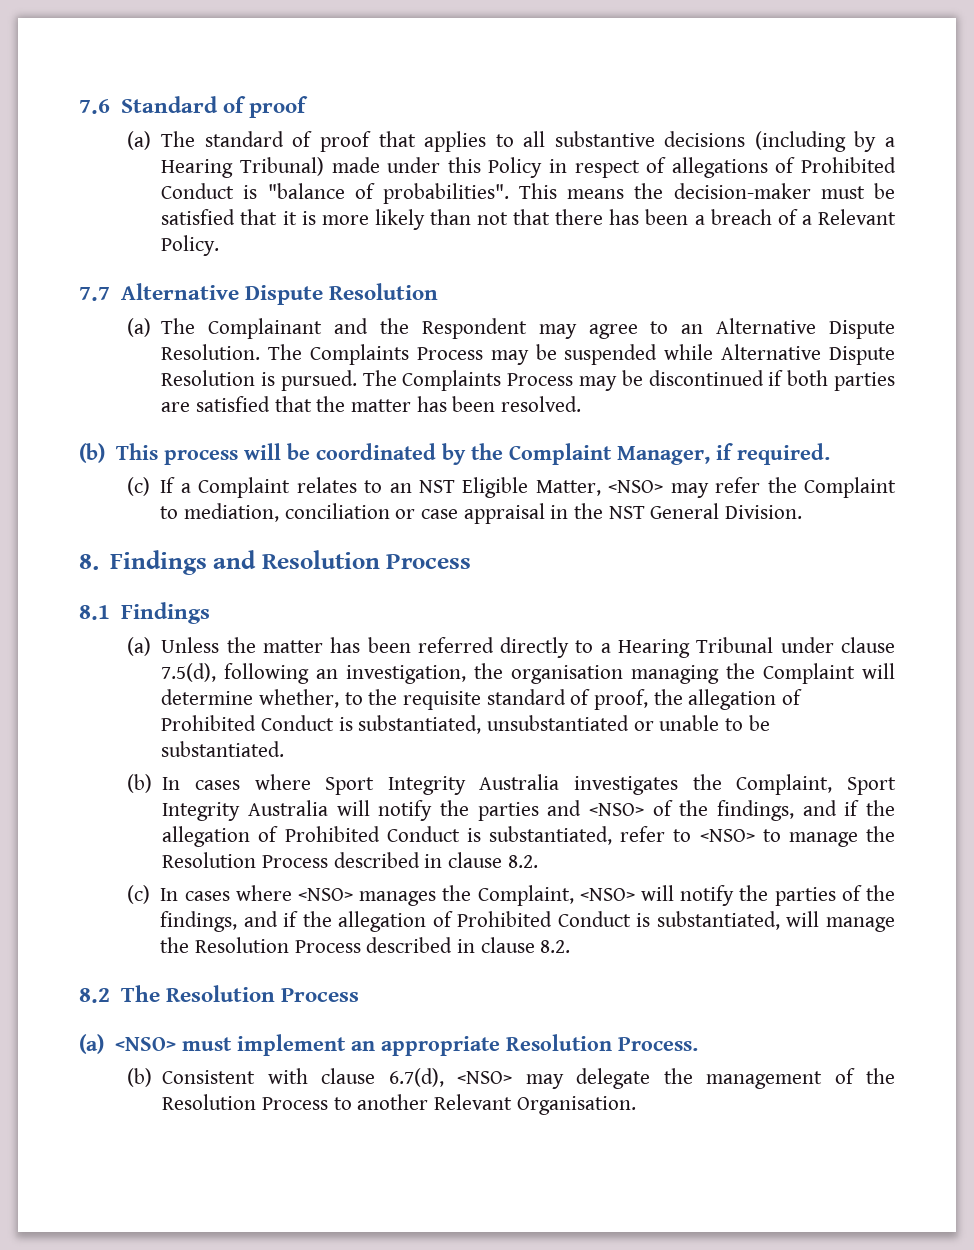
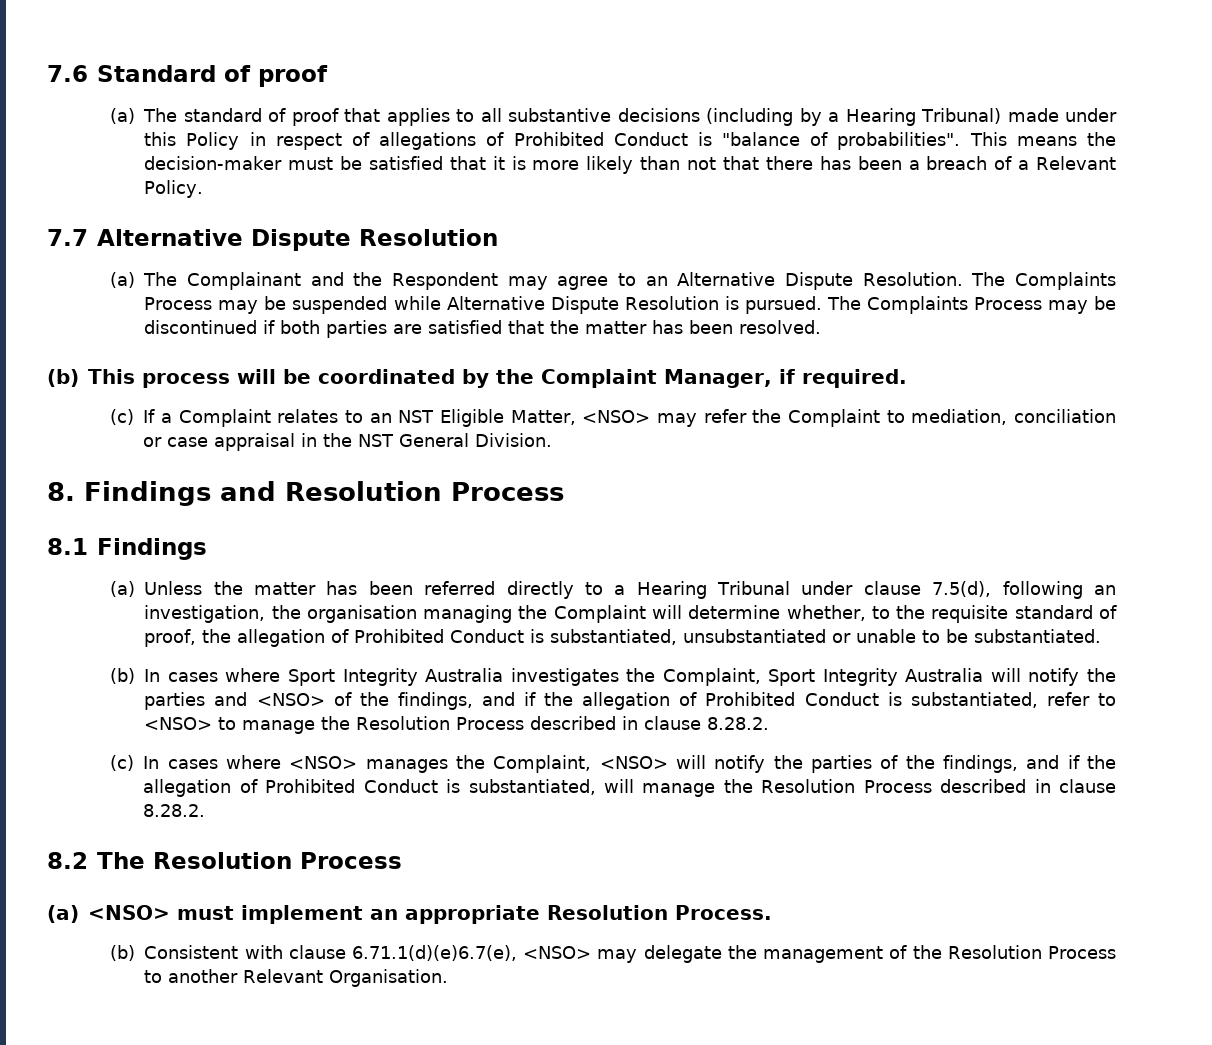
[507,855,538,868] 8.2. -> [707,717,770,730] 8.28.2.
[540,940,571,953] 8.2. -> [143,804,206,817] 8.28.2.
[388,1068,444,1087] 6.7(d), -> [351,945,517,961] 6.71.1(d)(e)6.7(e),

